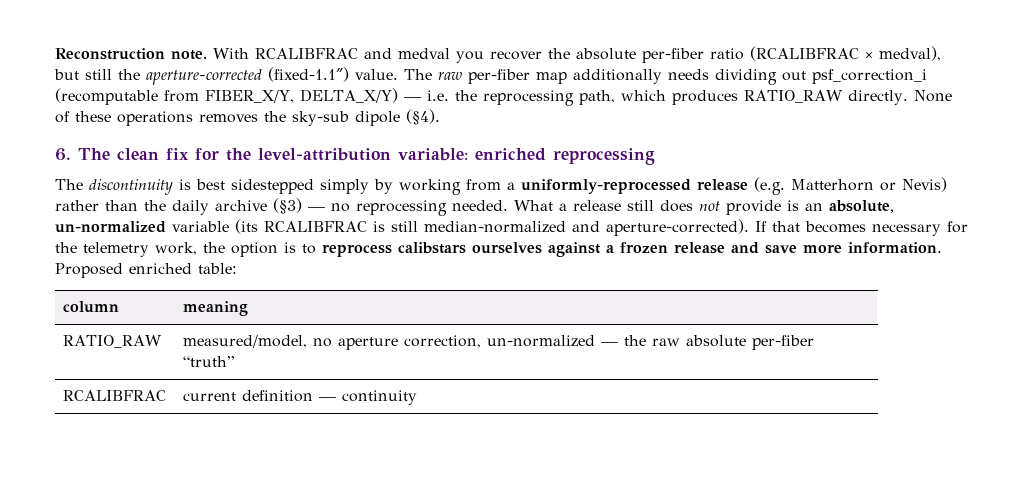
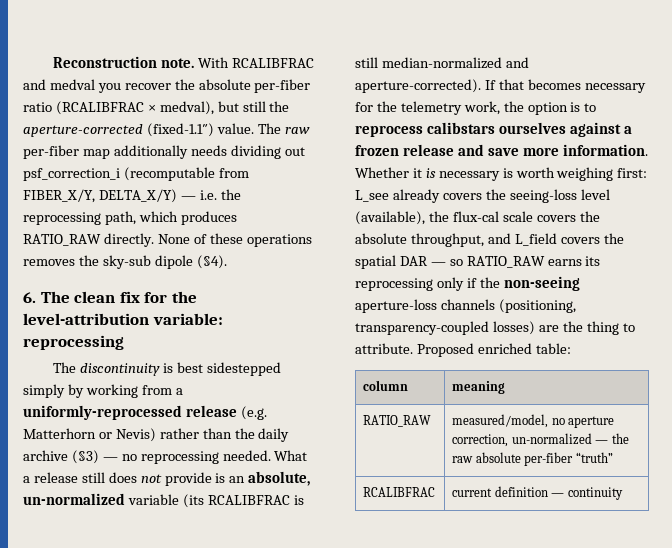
[475,148,546,161] enriched -> (223, 319) none
(942, 248) none -> [355,167,648,181] [355,189,610,203] [355,211,600,225] [355,233,624,247] [355,255,601,269] [355,276,580,291] [355,299,576,313] [355,321,635,335] [355,343,413,354] Whether it is necessary is worth weighing first: L_see already covers the seeing-loss level (available), the flux-cal scale covers the absolute throughput, and L_field covers the spatial DAR — so RATIO_RAW earns its reprocessing only if the non-seeing aperture-loss channels (positioning, transparency-coupled losses) are the thing to attribute.

